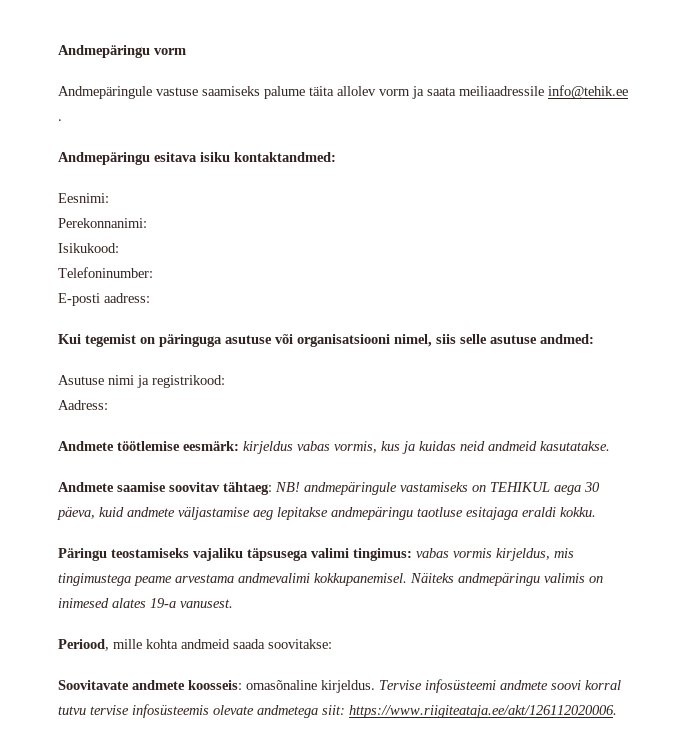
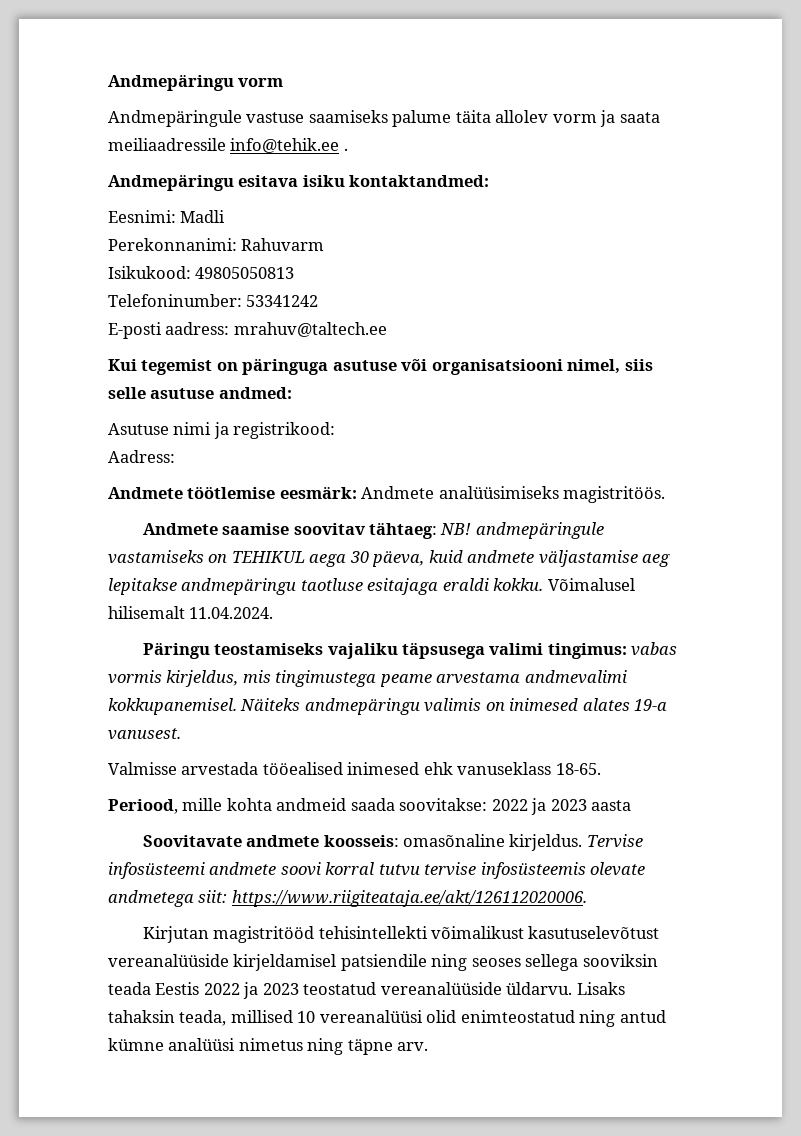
(109, 198) none -> [180,210,226,223] Madli
(147, 223) none -> [241,238,325,251] Rahuvarm
(119, 248) none -> [195,267,295,279] 49805050813
(153, 272) none -> [246,295,319,307] 53341242
(150, 298) none -> [233,322,387,337] mrahuv@taltech.ee
[243,441,610,454] kirjeldus vabas vormis, kus ja kuidas neid andmeid kasutatakse. -> [361,486,666,503] Andmete analüüsimiseks magistritöös.
(596, 512) none -> [547,578,635,591] [108,606,274,619] Võimalusel hilisemalt 11.04.2024.
(233, 603) none -> [108,762,601,775] // Valmisse arvestada tööealised inimesed ehk vanuseklass 18-65.
(332, 644) none -> [491,798,632,815] 2022 ja 2023 aasta
(617, 711) none -> [142,926,660,943] [108,954,658,971] [108,982,625,999] [108,1010,666,1027] [108,1038,429,1055] // Kirjutan magistritööd tehisintellekti võimalikust kasutuselevõtust vereanalüüside kirjeldamisel patsiendile ning seoses sellega sooviksin teada Eestis 2022 ja 2023 teostatud vereanalüüside üldarvu. Lisaks tahaksin teada, millised 10 vereanalüüsi olid enimteostatud ning antud kümne analüüsi nimetus ning täpne arv.

